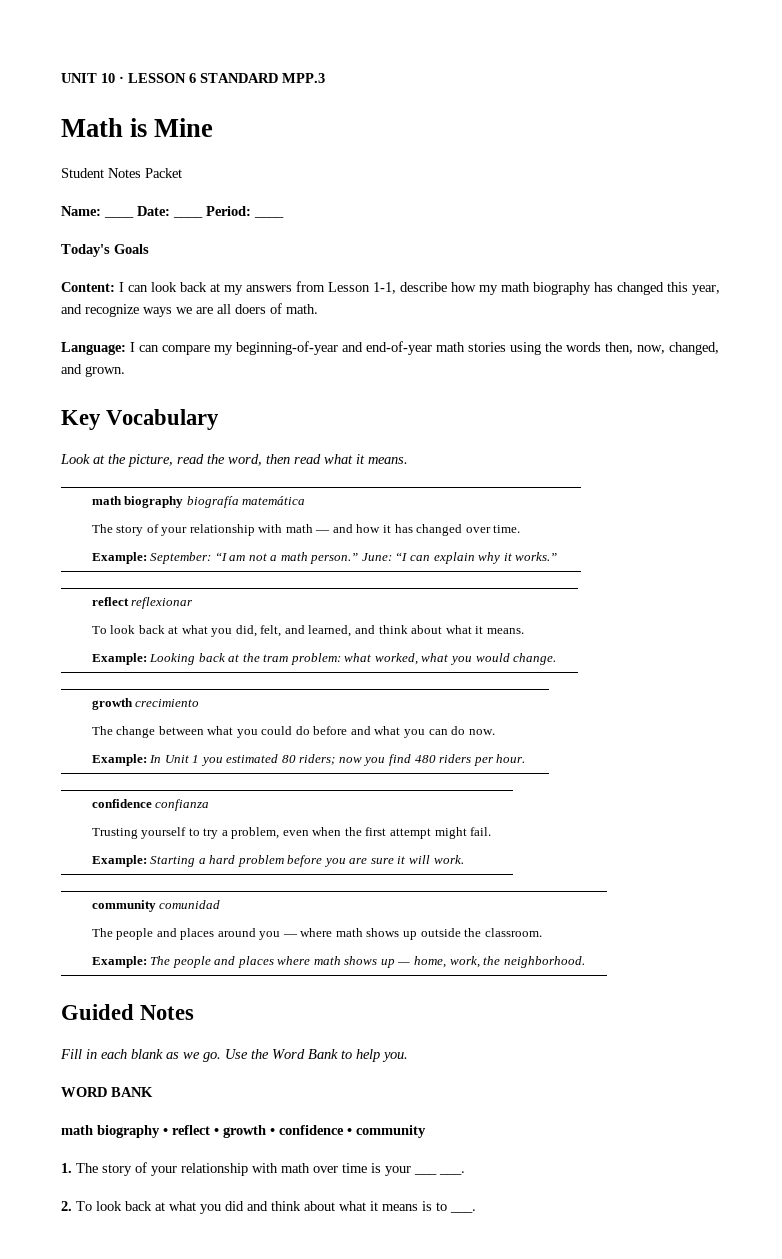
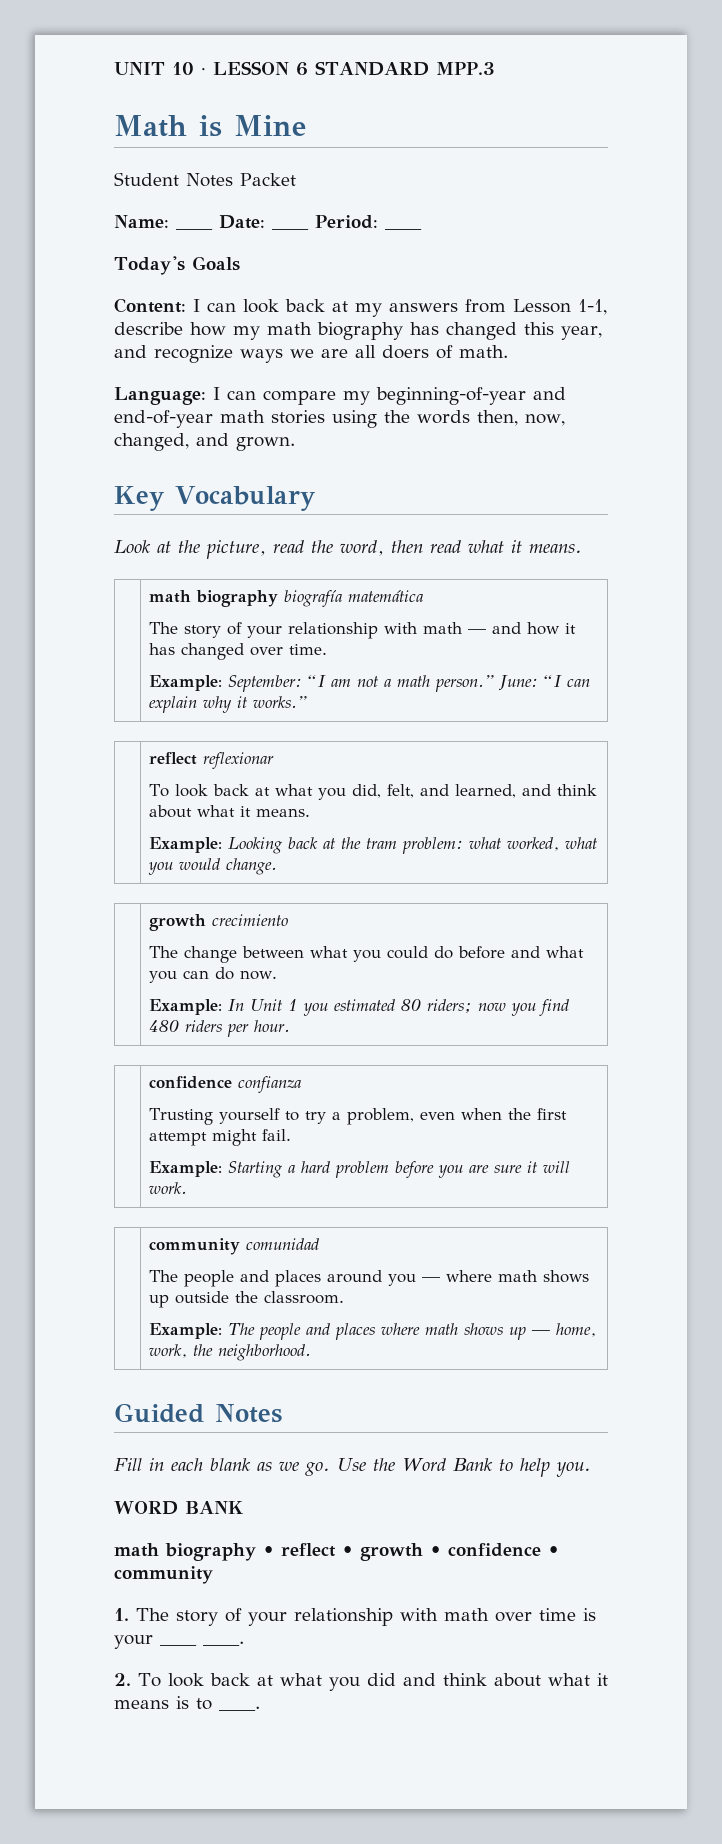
[414,1171,465,1175] ___ ___. -> [160,1641,244,1646] ____ ____.
[450,1209,476,1213] ___. -> [219,1706,260,1711] ____.

